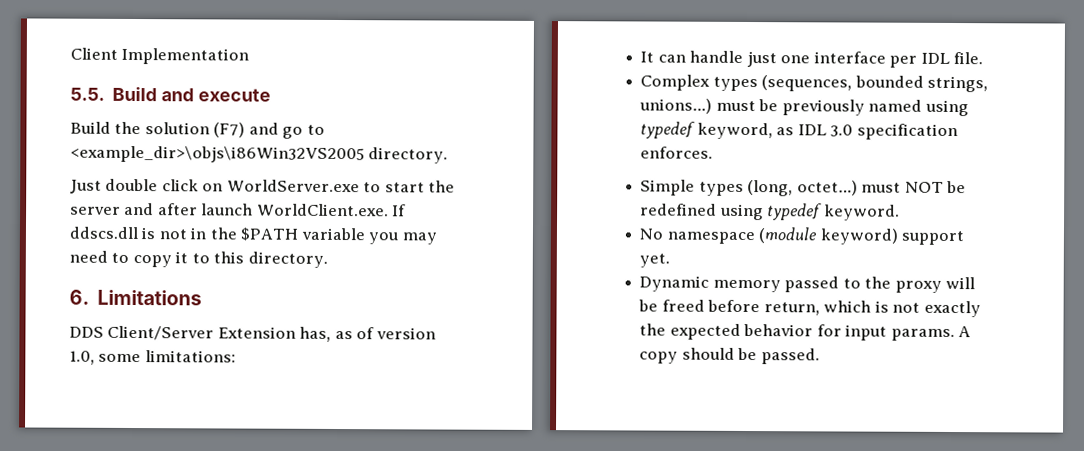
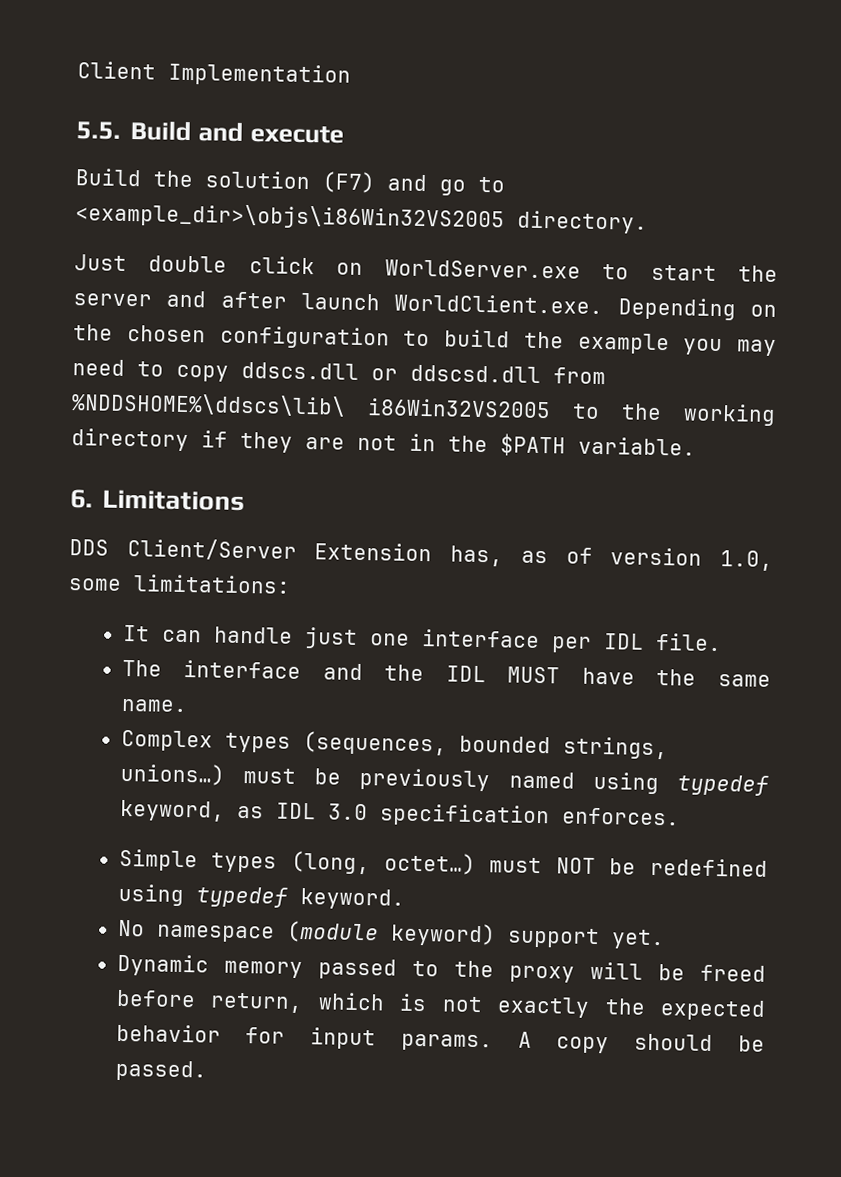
[392,204,407,217] [69,226,365,241] If ddscs.dll is not in the $PATH variable -> [617,297,777,321] [73,324,670,355] Depending on the chosen configuration to build the example
[175,251,328,268] it to this directory. -> [241,361,606,385] [71,392,776,426] [71,428,696,457] ddscs.dll or ddscsd.dll from %NDDSHOME%\ddscs\lib\ i86Win32VS2005 to the working directory if they are not in the $PATH variable.
(984, 58) none -> [121,659,772,687] [120,698,188,713] // The interface and the IDL MUST have the same name.

